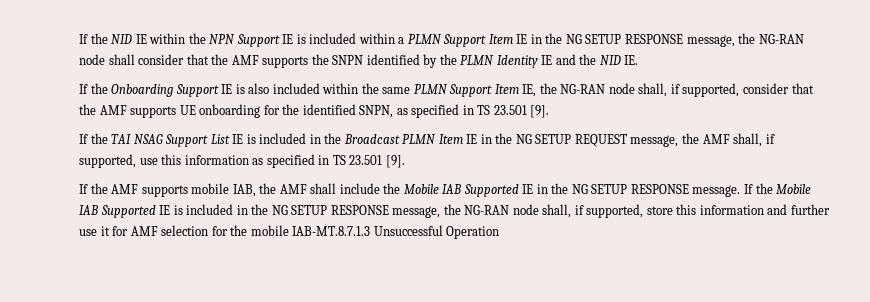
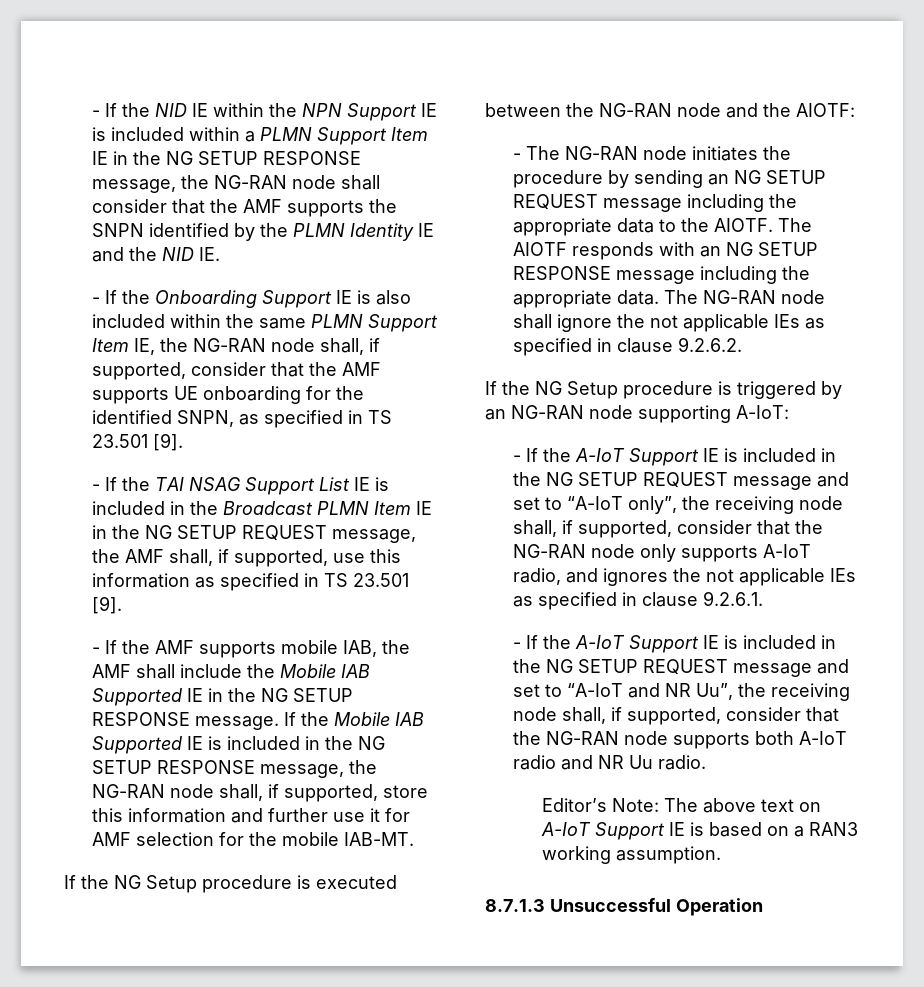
(79, 39) none -> [92,110,101,117] -
(639, 60) none -> [92,297,101,304] -
(550, 111) none -> [92,484,101,491] -
(405, 161) none -> [92,647,101,654] -
[292,226,371,236] IAB-MT.8.7.1.3 -> [344,832,415,846] [64,875,397,893] [485,103,855,118] [513,146,792,161] [513,170,827,188] [513,194,798,212] [513,218,813,236] [513,242,819,260] [513,266,811,284] [513,290,826,308] [513,314,826,332] [513,337,743,356] [485,381,842,399] [485,405,789,423] [513,448,837,466] [513,472,850,490] [513,496,844,514] [513,520,824,538] [513,544,812,562] [513,568,857,586] [513,591,764,610] [513,635,837,653] [513,659,850,677] [513,683,851,701] [513,707,840,725] [513,731,848,749] [513,755,707,770] [541,798,821,813] [540,822,858,840] [541,846,721,864] [485,899,545,912] IAB-MT. // If the NG Setup procedure is executed between the NG-RAN node and the AIOTF: // - The NG-RAN node initiates the procedure by sending an NG SETUP REQUEST message including the appropriate data to the AIOTF. The AIOTF responds with an NG SETUP RESPONSE message including the appropriate data. The NG-RAN node shall ignore the not applicable IEs as specified in clause 9.2.6.2. // If the NG Setup procedure is triggered by an NG-RAN node supporting A-IoT: // - If the A-IoT Support IE is included in the NG SETUP REQUEST message and set to “A-IoT only”, the receiving node shall, if supported, consider that the NG-RAN node only supports A-IoT radio, and ignores the not applicable IEs as specified in clause 9.2.6.1. // - If the A-IoT Support IE is included in the NG SETUP REQUEST message and set to “A-IoT and NR Uu”, the receiving node shall, if supported, consider that the NG-RAN node supports both A-IoT radio and NR Uu radio. // Editor’s Note: The above text on A-IoT Support IE is based on a RAN3 working assumption. // 8.7.1.3

